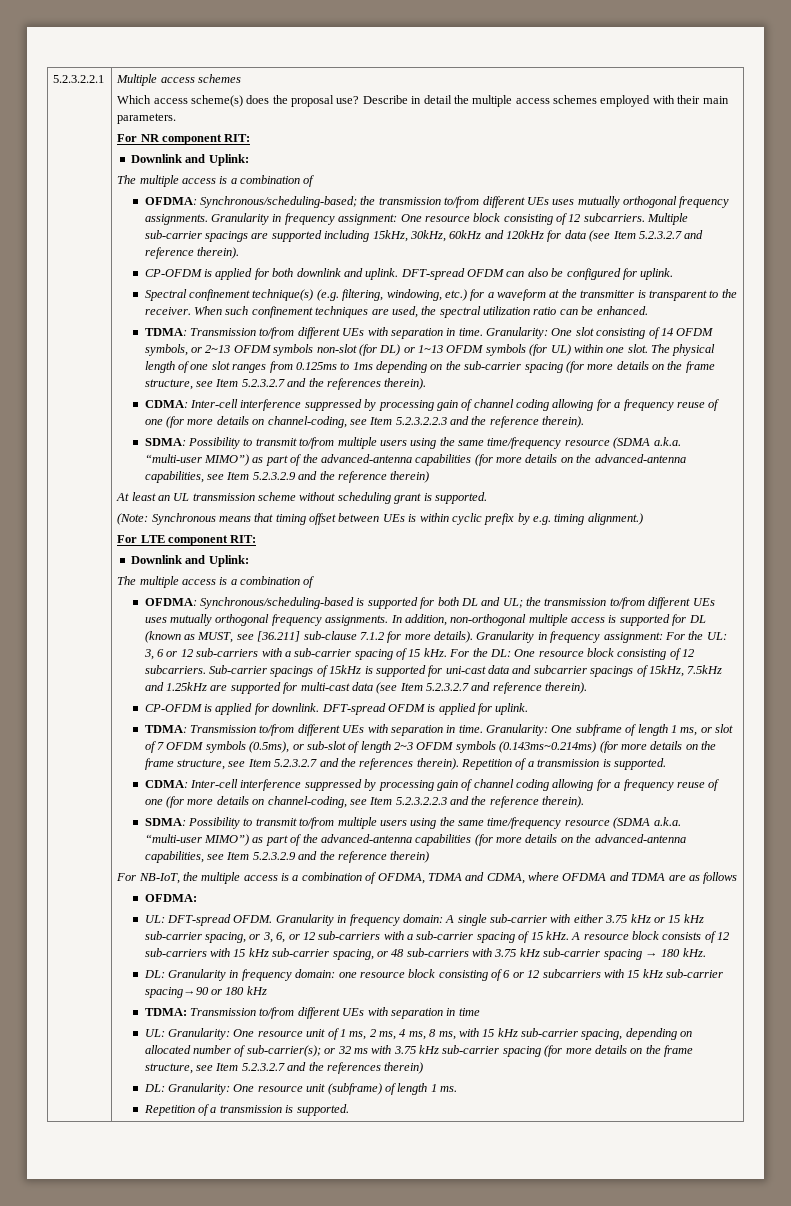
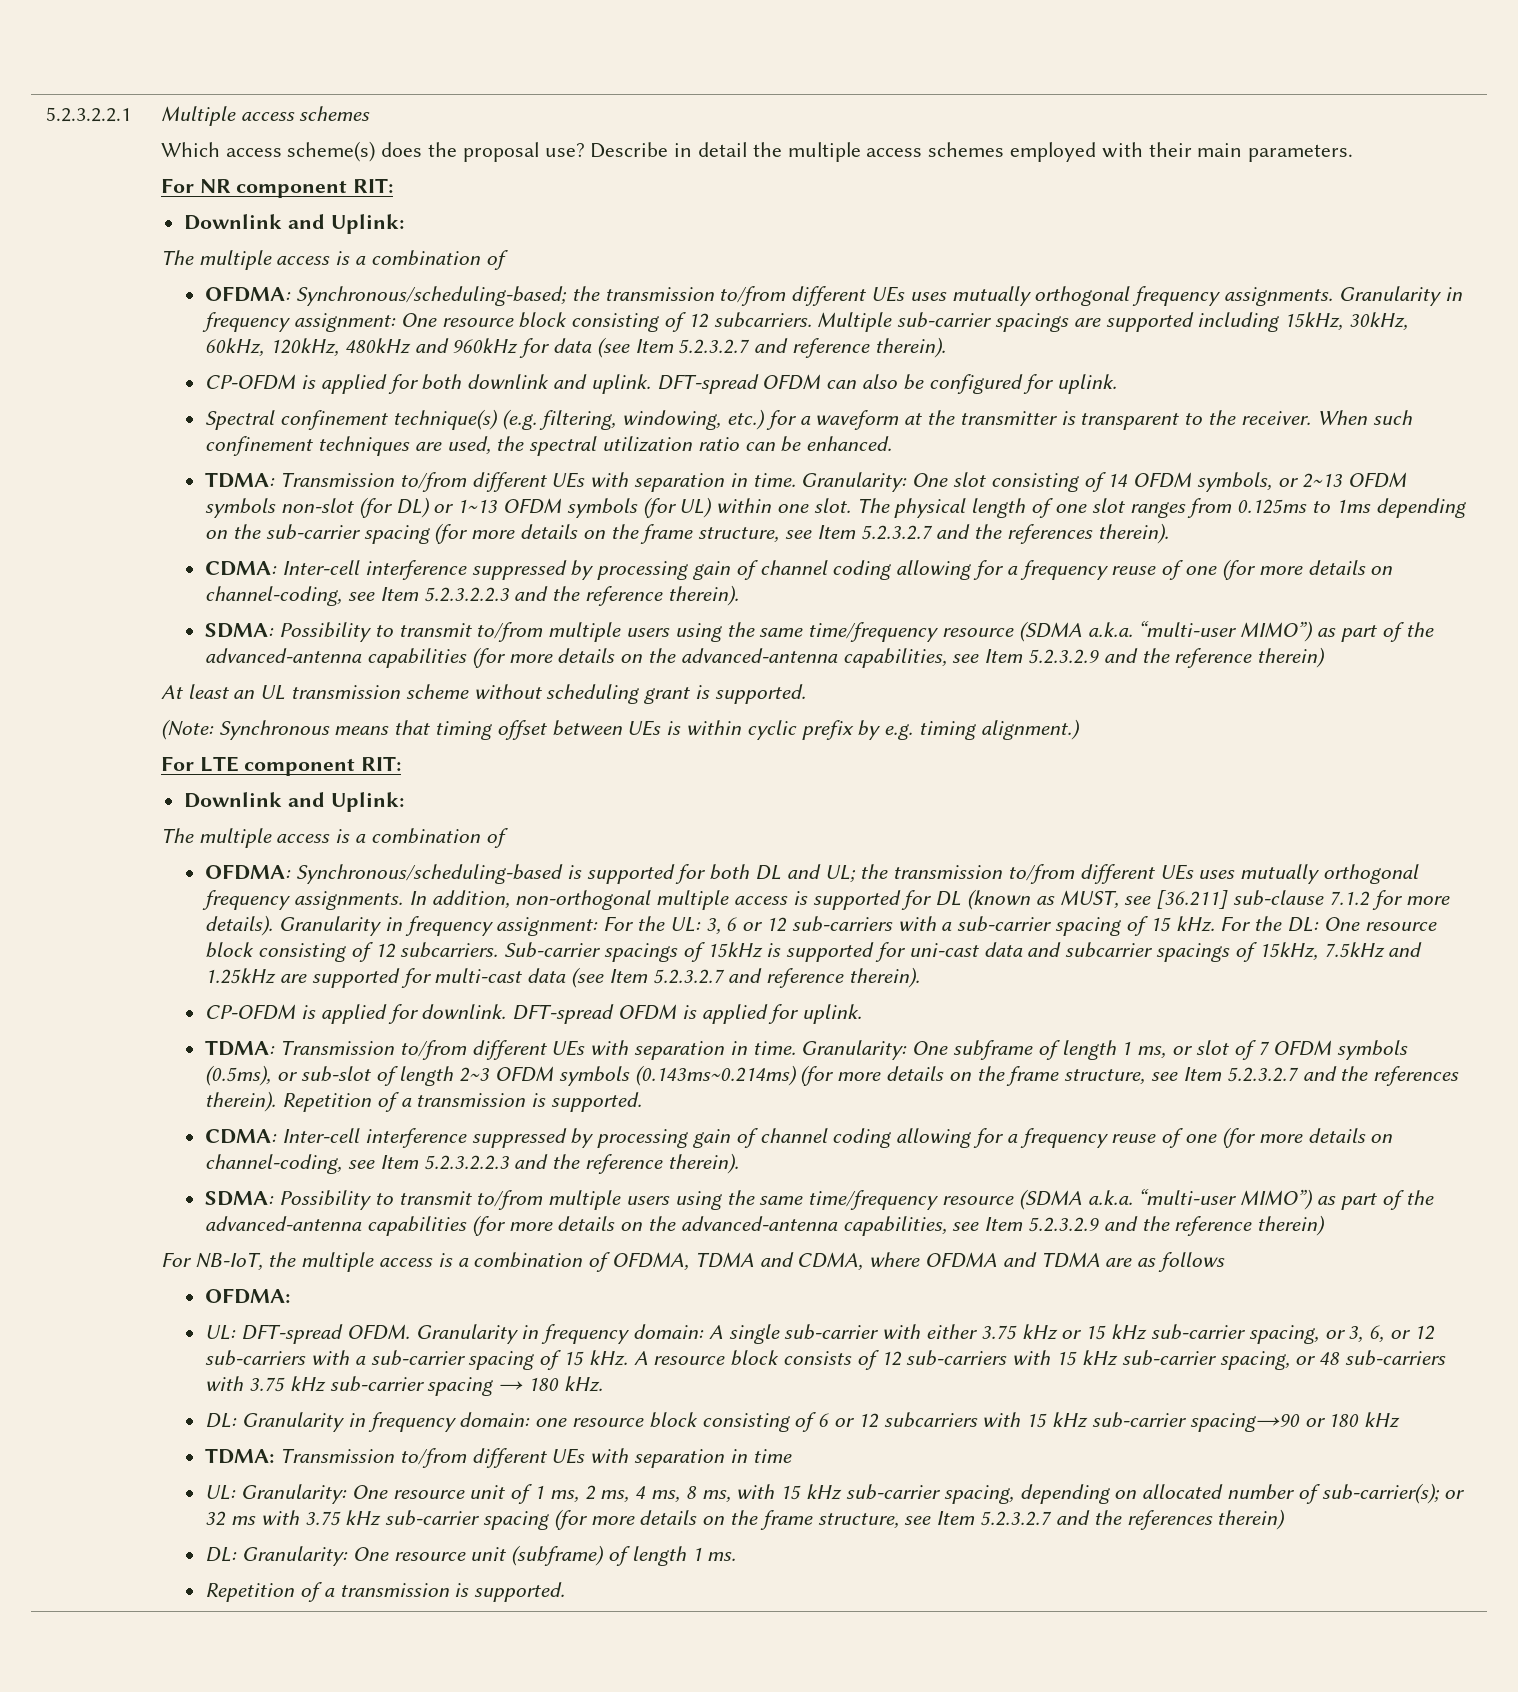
[449,230,545,239] 60kHz and 120kHz -> [205,338,519,356] 60kHz, 120kHz, 480kHz and 960kHz

